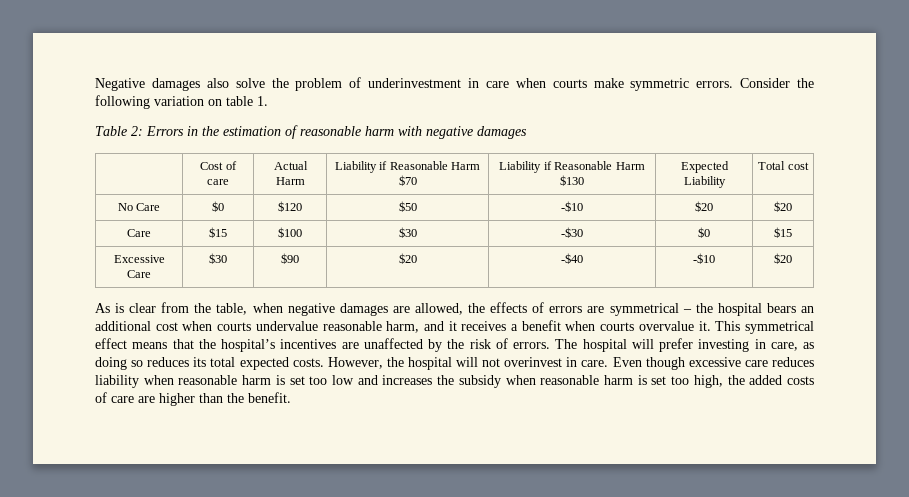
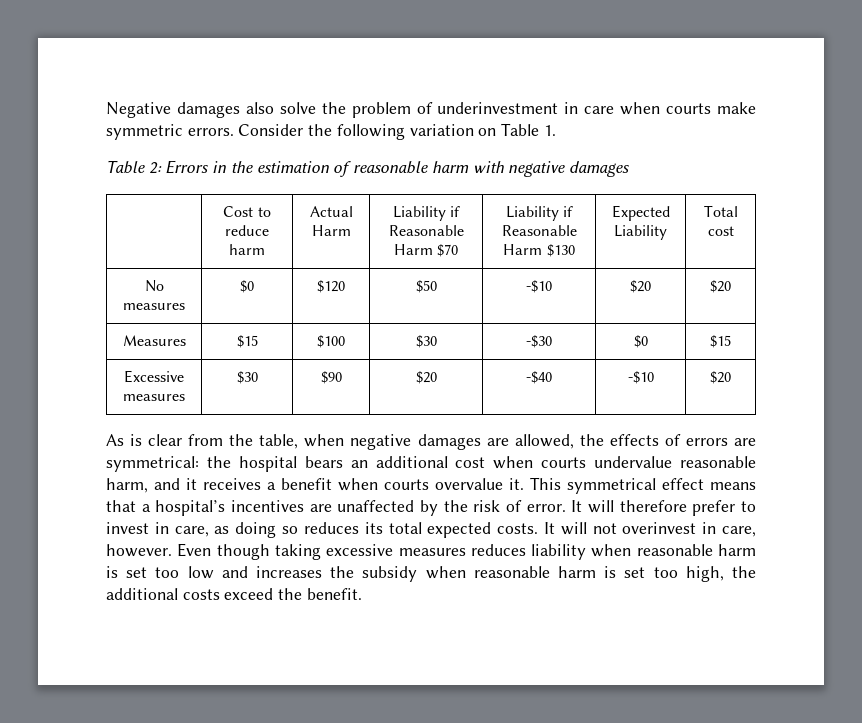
[226,96,253,106] table -> [501,123,540,136] Table
[225,161,237,170] [207,179,229,185] of care -> [257,207,271,217] [225,225,269,236] [229,244,265,255] to reduce harm
[136,203,161,211] Care -> [123,303,185,310] measures
[127,229,151,237] Care -> [122,335,186,346] Measures
[127,270,151,278] Care -> [123,394,185,401] measures
[609,303,692,316] symmetrical – -> [106,456,199,472] symmetrical:
[198,339,216,349] the -> [141,504,151,512] a
[513,338,750,352] errors. The hospital will prefer investing -> [526,500,756,516] [106,522,149,534] error. It will therefore prefer to invest
[327,357,452,370] However, the hospital -> [543,522,555,534] It
[581,357,768,370] care. Even though excessive care -> [722,526,756,537] [106,543,466,560] care, however. Even though taking excessive measures
[749,375,814,385] [95,392,223,406] added costs of care are higher than -> [106,588,274,600] additional costs exceed

